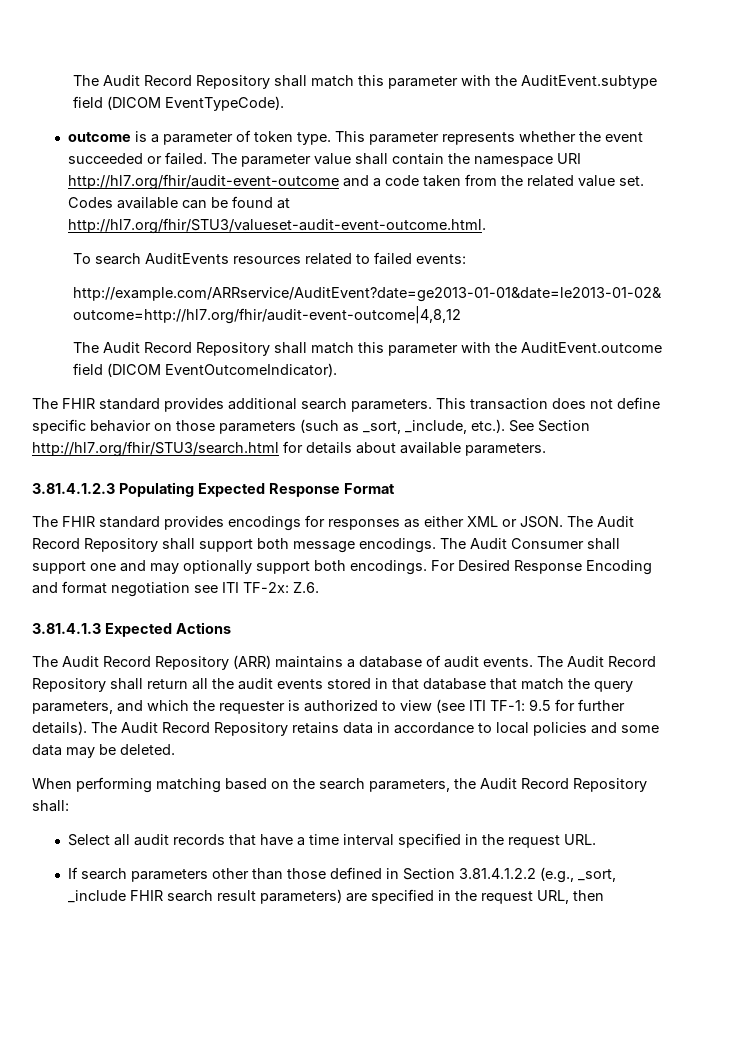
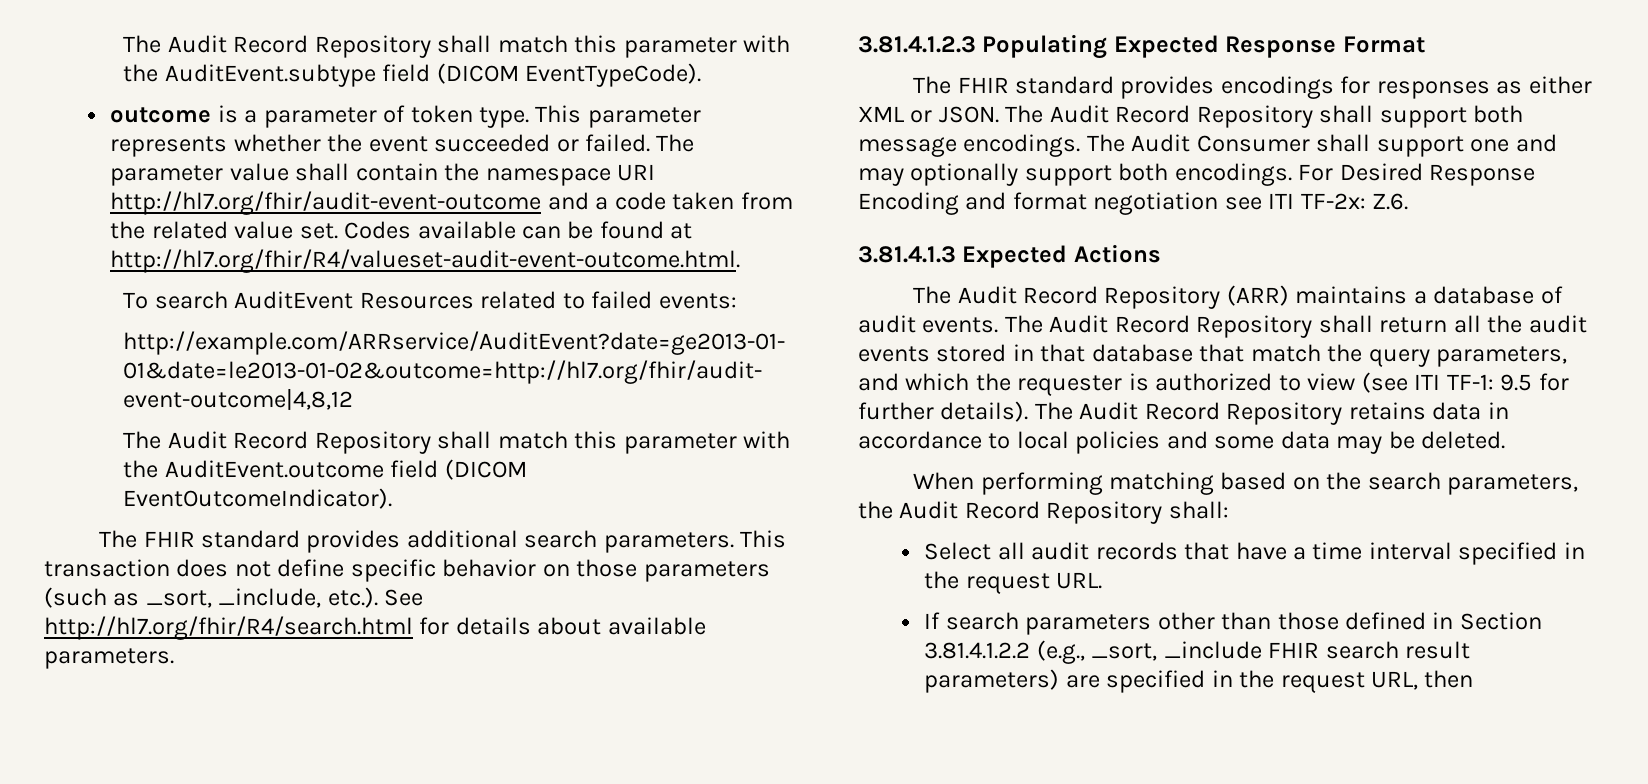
[68,218,487,234] http://hl7.org/fhir/STU3/valueset-audit-event-outcome.html. -> [110,249,741,273] http://hl7.org/fhir/R4/valueset-audit-event-outcome.html.
[144,253,301,264] AuditEvents resources -> [234,291,474,309] AuditEvent Resources
[538,420,590,432] [32,441,279,457] Section http://hl7.org/fhir/STU3/search.html -> [44,616,413,640] http://hl7.org/fhir/R4/search.html

